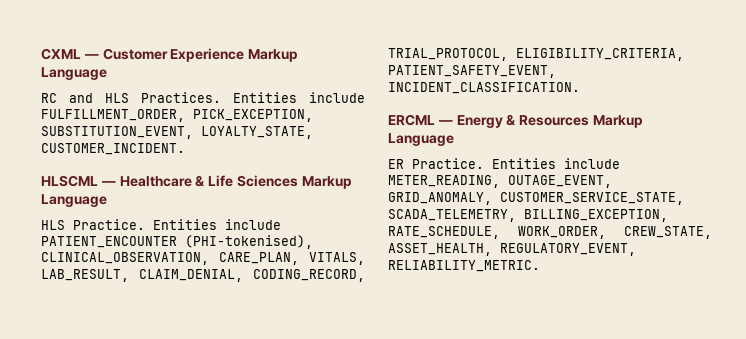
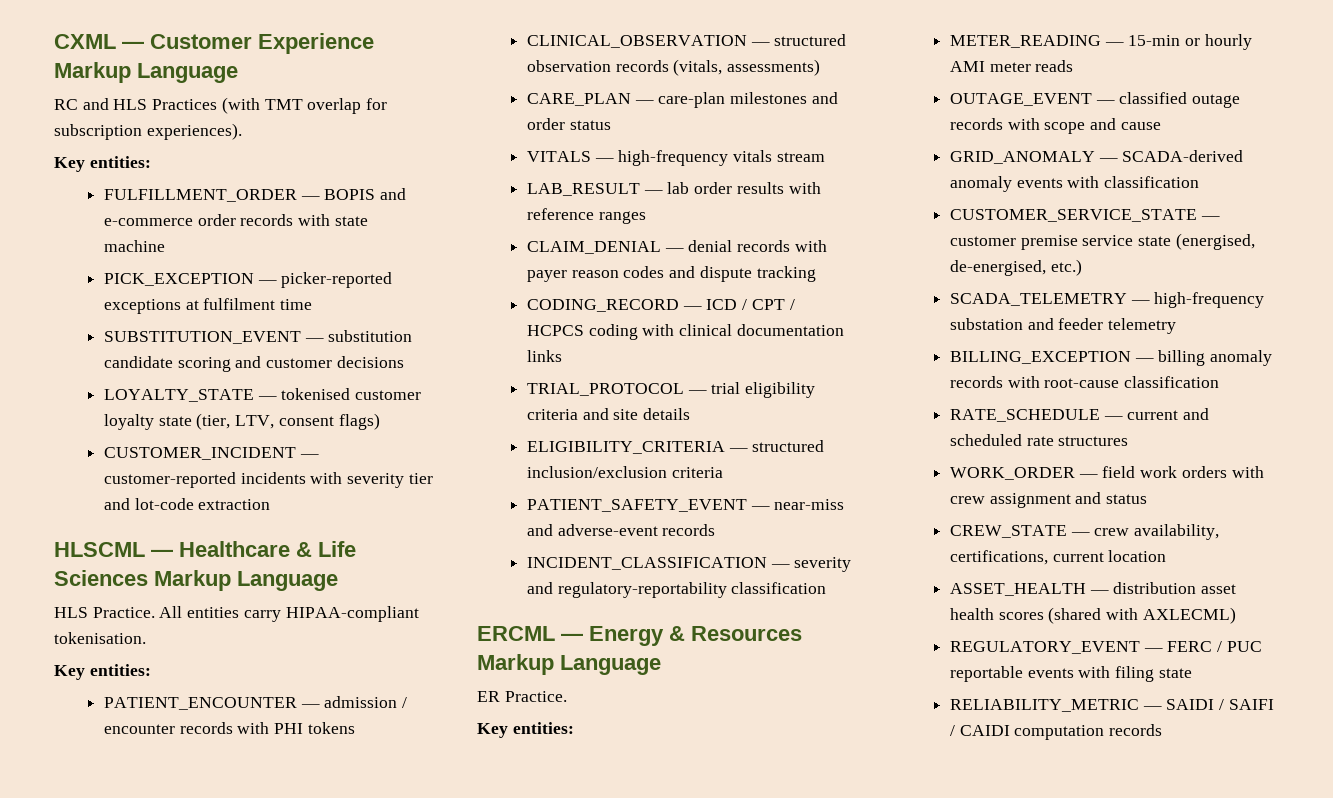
[141,92,365,103] [41,109,313,122] [41,126,313,139] [41,143,185,155] Practices. Entities include FULFILLMENT_ORDER, PICK_EXCEPTION, SUBSTITUTION_EVENT, LOYALTY_STATE, CUSTOMER_INCIDENT. -> [152,97,388,114] [54,123,242,140] [54,156,151,172] [103,188,407,202] [103,214,368,226] [103,240,165,252] [103,272,393,288] [103,298,313,314] [103,330,413,344] [103,356,404,372] [103,388,422,402] [103,413,380,430] [103,447,319,460] [103,472,433,488] [103,498,271,510] Practices (with TMT overlap for subscription experiences). // Key entities: // FULFILLMENT_ORDER — BOPIS and e-commerce order records with state machine // PICK_EXCEPTION — picker-reported exceptions at fulfilment time // SUBSTITUTION_EVENT — substitution candidate scoring and customer decisions // LOYALTY_STATE — tokenised customer loyalty state (tier, LTV, consent flags) // CUSTOMER_INCIDENT — customer-reported incidents with severity tier and lot-code extraction
[153,219,281,230] [41,235,313,249] [41,252,365,265] [41,269,365,282] [388,48,684,61] [388,65,556,78] [388,82,580,94] Entities include PATIENT_ENCOUNTER (PHI-tokenised), CLINICAL_OBSERVATION, CARE_PLAN, VITALS, LAB_RESULT, CLAIM_DENIAL, CODING_RECORD, TRIAL_PROTOCOL, ELIGIBILITY_CRITERIA, PATIENT_SAFETY_EVENT, INCIDENT_CLASSIFICATION. -> [159,606,419,622] [54,632,146,644] [54,664,151,680] [103,696,408,710] [103,722,355,734] [526,34,847,48] [526,59,821,76] [526,92,838,108] [526,118,611,130] [526,150,825,166] [526,182,821,196] [526,208,646,224] [526,240,827,254] [526,266,816,282] [526,299,795,312] [526,324,844,340] [526,350,562,362] [526,382,816,398] [526,408,691,420] [526,440,825,454] [526,466,723,478] [526,499,845,512] [526,524,716,536] [526,557,852,572] [526,582,827,598] All entities carry HIPAA-compliant tokenisation. // Key entities: // PATIENT_ENCOUNTER — admission / encounter records with PHI tokens // CLINICAL_OBSERVATION — structured observation records (vitals, assessments) // CARE_PLAN — care-plan milestones and order status // VITALS — high-frequency vitals stream // LAB_RESULT — lab order results with reference ranges // CLAIM_DENIAL — denial records with payer reason codes and dispute tracking // CODING_RECORD — ICD / CPT / HCPCS coding with clinical documentation links // TRIAL_PROTOCOL — trial eligibility criteria and site details // ELIGIBILITY_CRITERIA — structured inclusion/exclusion criteria // PATIENT_SAFETY_EVENT — near-miss and adverse-event records // INCIDENT_CLASSIFICATION — severity and regulatory-reportability classification
[492,158,620,169] [388,175,612,188] [388,192,684,205] [388,209,668,222] [388,226,712,239] [388,243,636,256] [388,260,540,272] Entities include METER_READING, OUTAGE_EVENT, GRID_ANOMALY, CUSTOMER_SERVICE_STATE, SCADA_TELEMETRY, BILLING_EXCEPTION, RATE_SCHEDULE, WORK_ORDER, CREW_STATE, ASSET_HEALTH, REGULATORY_EVENT, RELIABILITY_METRIC. -> [477,722,574,738] [949,34,1252,50] [949,60,1074,72] [949,92,1241,108] [949,118,1161,134] [949,150,1244,164] [949,176,1200,192] [949,209,1220,222] [949,233,1255,250] [949,259,1082,276] [949,292,1265,308] [949,318,1177,334] [949,350,1273,366] [949,376,1220,388] [949,408,1210,422] [949,434,1129,446] [949,466,1264,480] [949,492,1148,508] [949,524,1220,540] [949,550,1167,565] [949,582,1237,596] [949,607,1236,624] [949,641,1262,654] [949,666,1192,682] [949,699,1274,712] [949,724,1163,740] // Key entities: // METER_READING — 15-min or hourly AMI meter reads // OUTAGE_EVENT — classified outage records with scope and cause // GRID_ANOMALY — SCADA-derived anomaly events with classification // CUSTOMER_SERVICE_STATE — customer premise service state (energised, de-energised, etc.) // SCADA_TELEMETRY — high-frequency substation and feeder telemetry // BILLING_EXCEPTION — billing anomaly records with root-cause classification // RATE_SCHEDULE — current and scheduled rate structures // WORK_ORDER — field work orders with crew assignment and status // CREW_STATE — crew availability, certifications, current location // ASSET_HEALTH — distribution asset health scores (shared with AXLECML) // REGULATORY_EVENT — FERC / PUC reportable events with filing state // RELIABILITY_METRIC — SAIDI / SAIFI / CAIDI computation records

